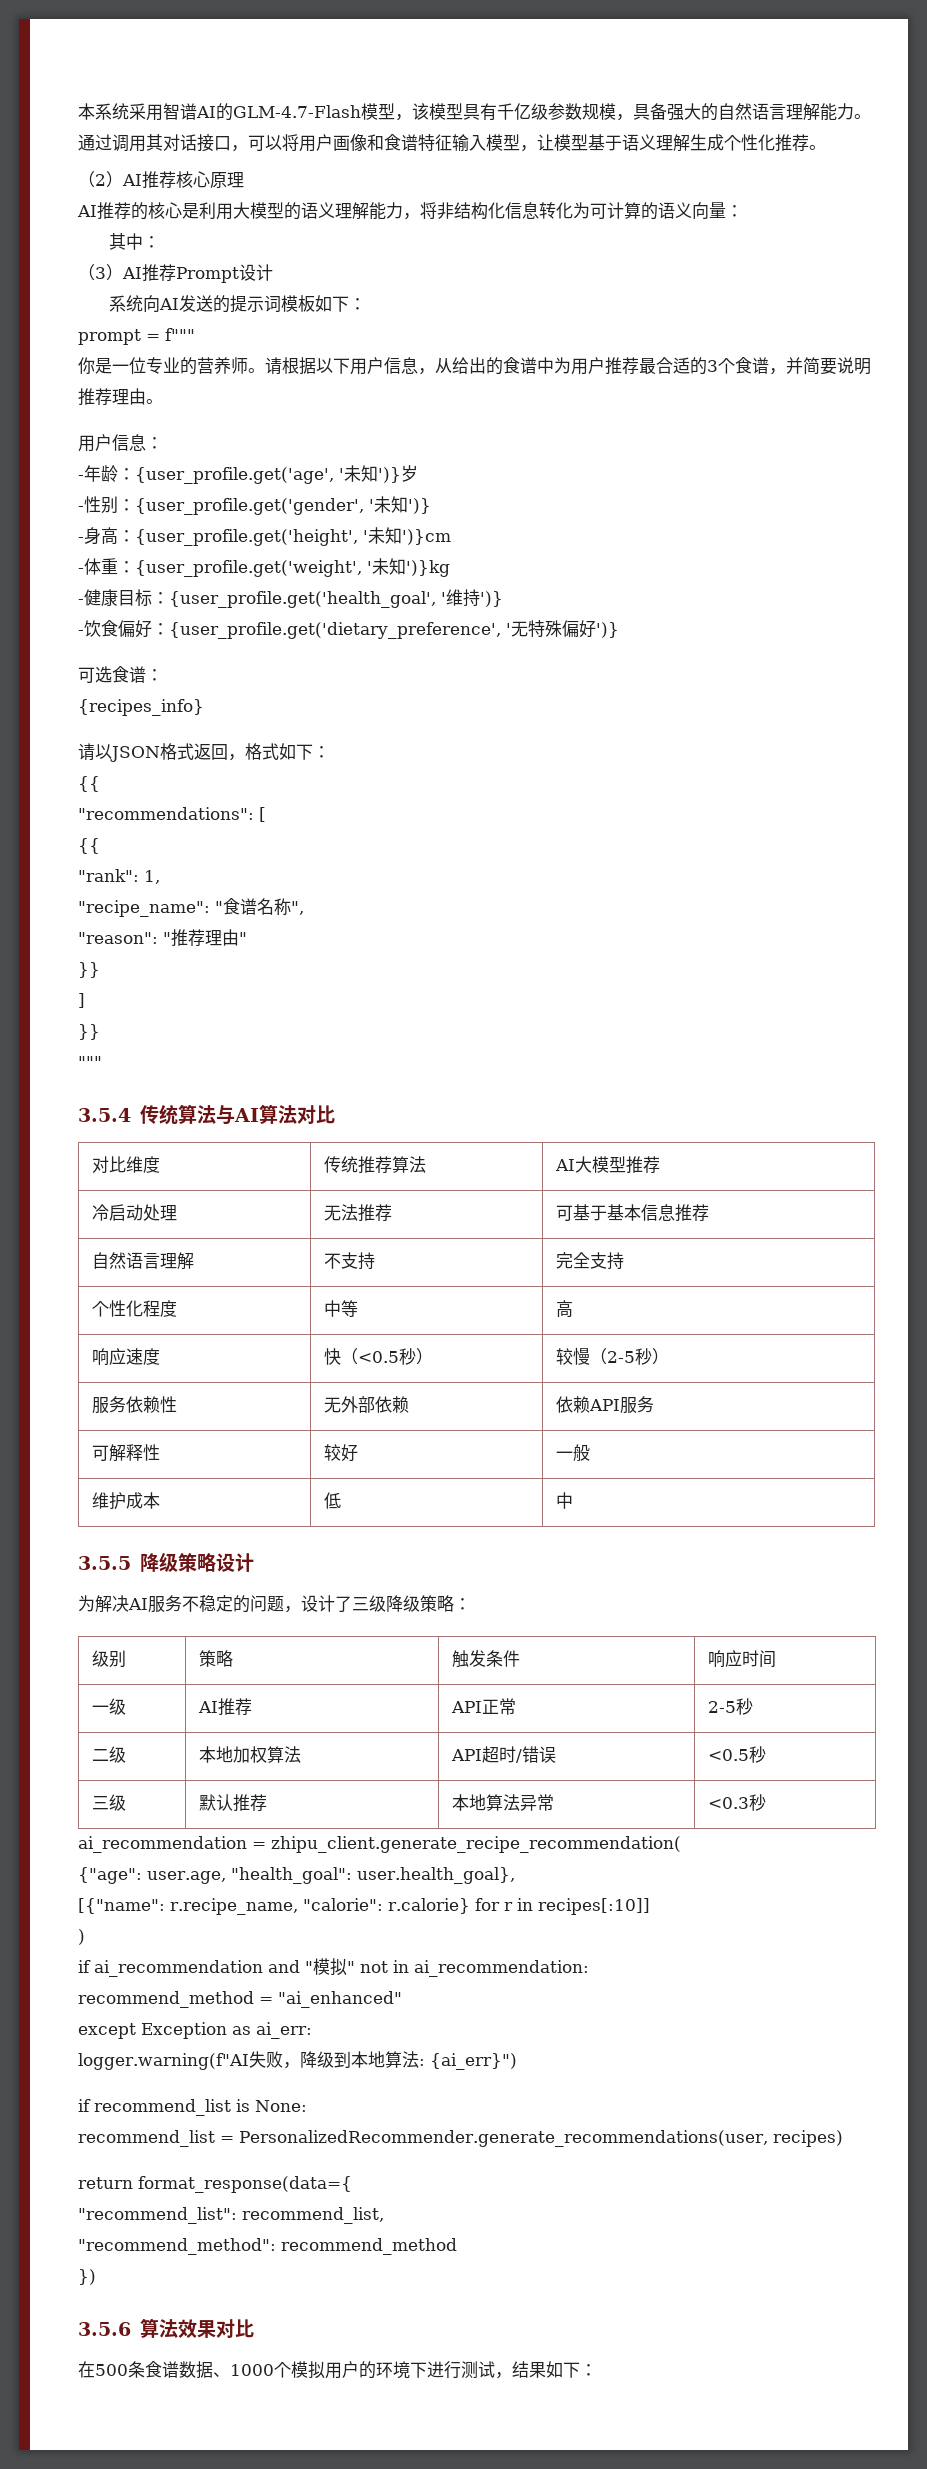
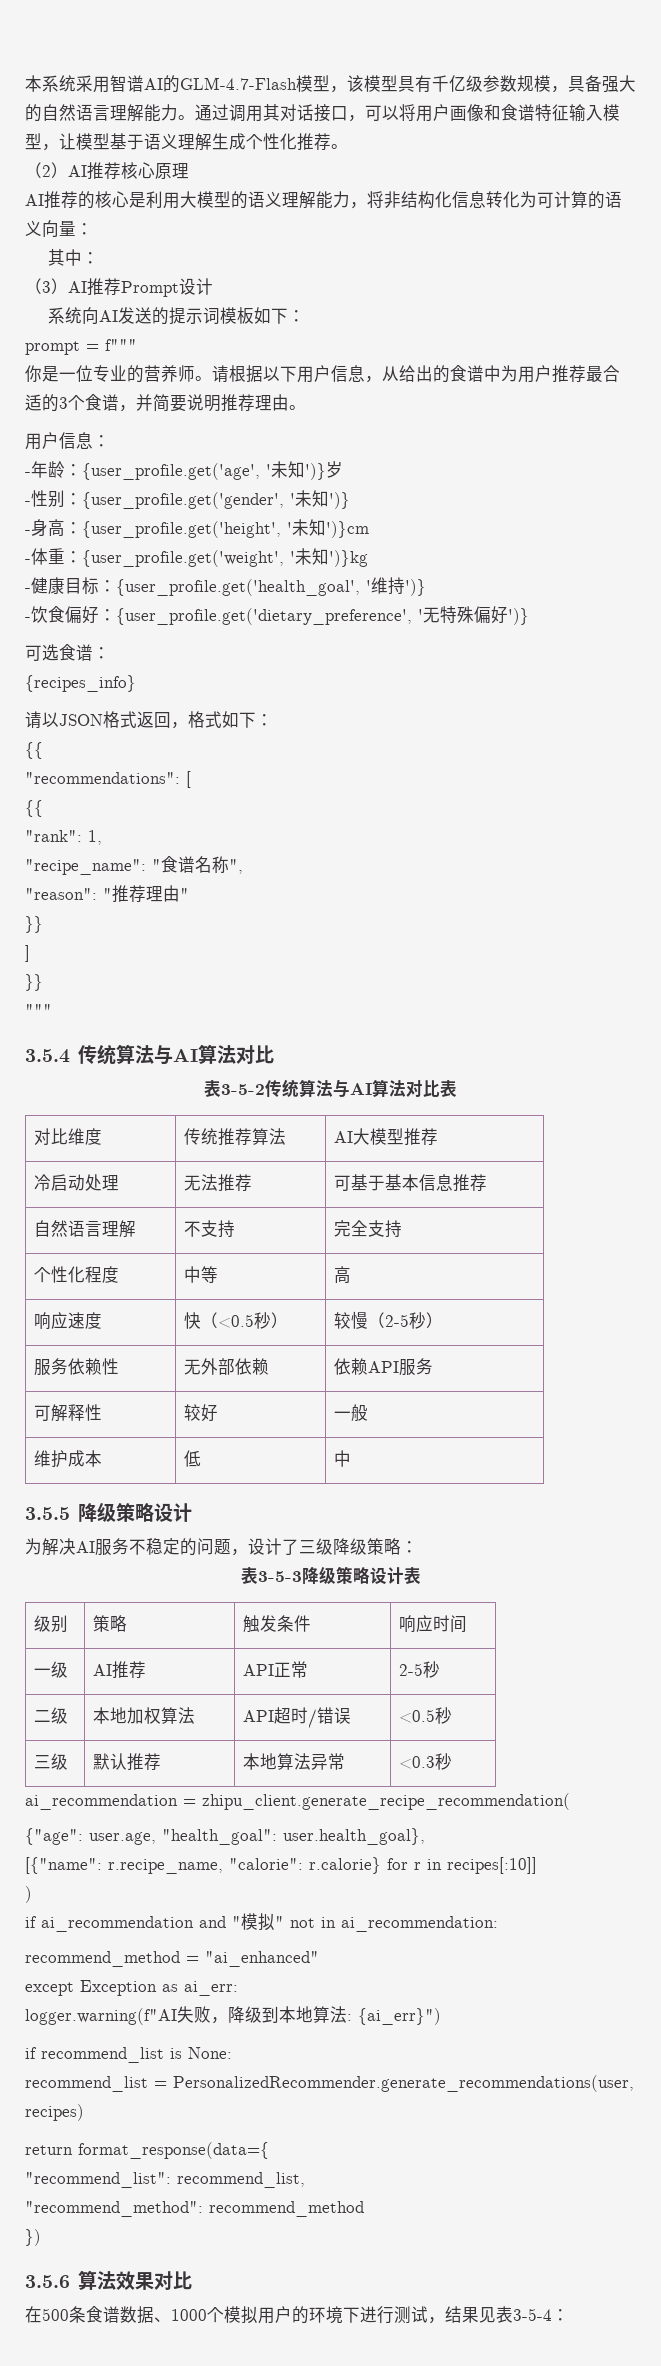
(335, 1114) none -> [204,1079,457,1098] // 表3-5-2传统算法与AI算法对比表
(471, 1604) none -> [240,1566,421,1585] // 表3-5-3降级策略设计表
[546,2361,580,2378] 如下 -> [479,2306,552,2323] 见表3-5-4

